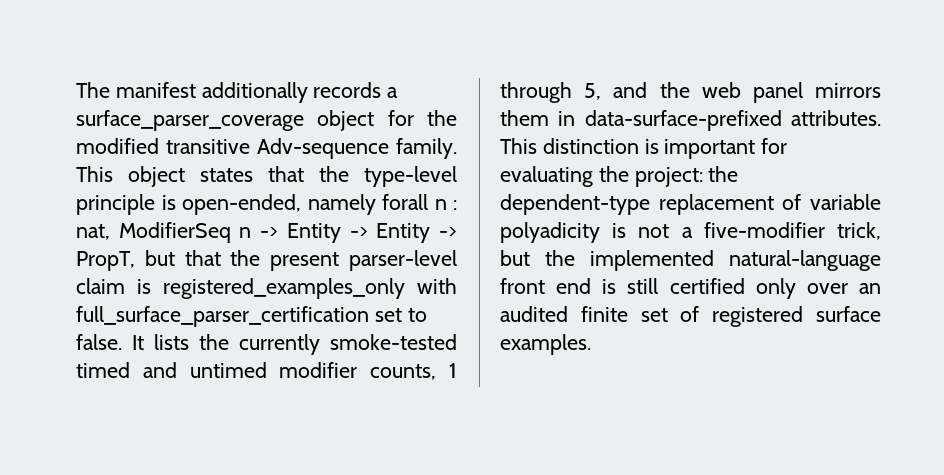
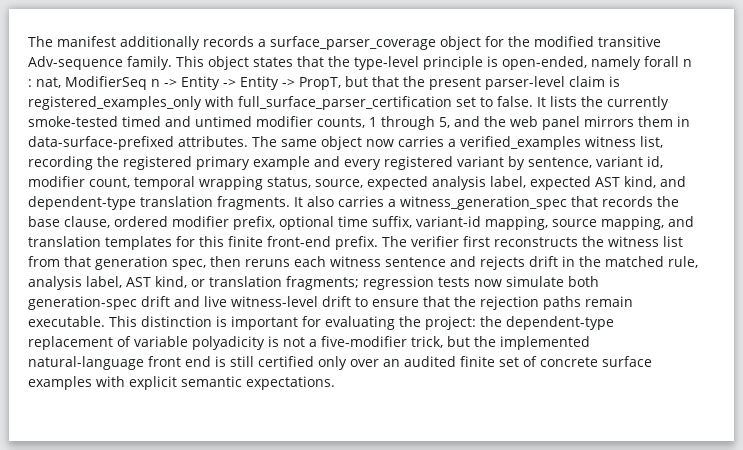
(881, 118) none -> [252,136,663,150] [28,156,663,170] [28,176,686,190] [28,196,679,210] [28,216,694,230] [28,236,683,250] [28,256,698,270] [28,276,599,290] [28,296,633,310] [28,316,105,327] The same object now carries a verified_examples witness list, recording the registered primary example and every registered variant by sentence, variant id, modifier count, temporal wrapping status, source, expected analysis label, expected AST kind, and dependent-type translation fragments. It also carries a witness_generation_spec that records the base clause, ordered modifier prefix, optional time suffix, variant-id mapping, source mapping, and translation templates for this finite front-end prefix. The verifier first reconstructs the witness list from that generation spec, then reruns each witness sentence and rejects drift in the matched rule, analysis label, AST kind, or translation fragments; regression tests now simulate both generation-spec drift and live witness-level drift to ensure that the rejection paths remain executable.
[712,306,881,327] [500,334,591,355] registered surface examples. -> [540,356,652,367] [28,376,335,390] concrete surface examples with explicit semantic expectations.

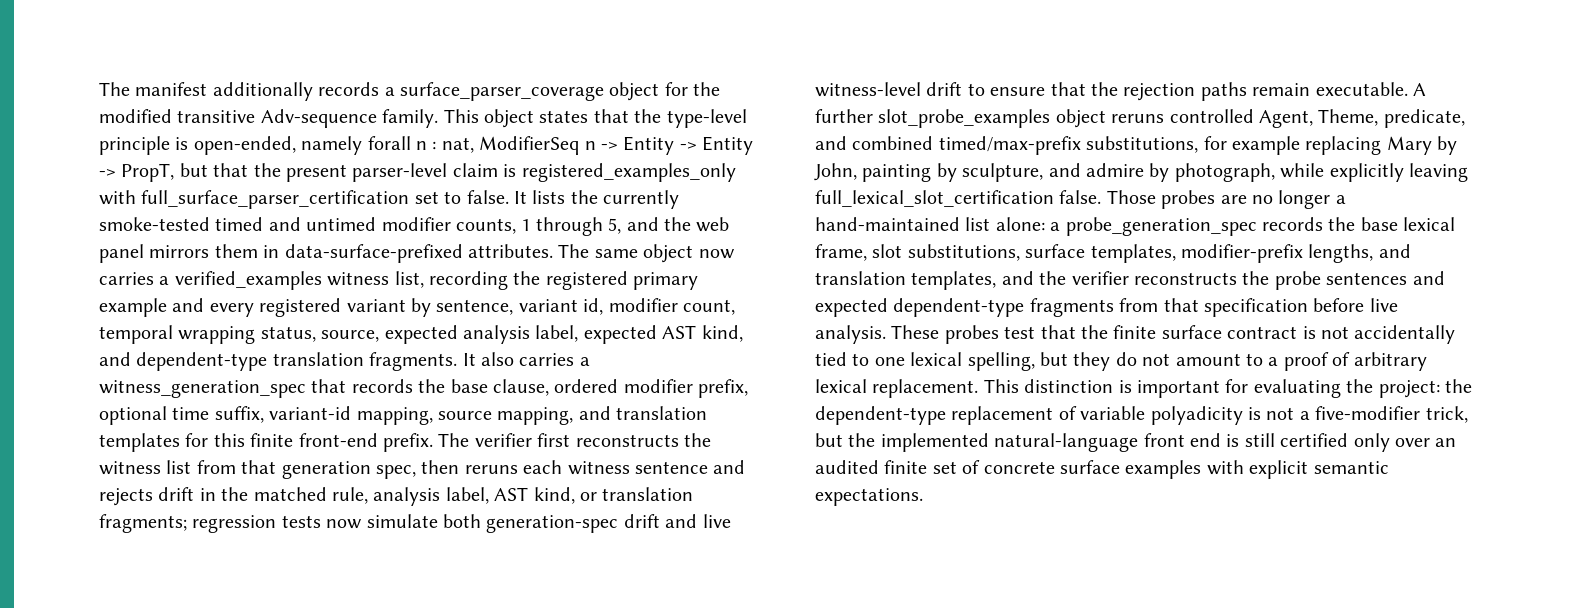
(105, 321) none -> [1413,83,1426,96] [815,109,1465,128] [815,136,1458,155] [814,163,1468,182] [815,190,1346,209] [815,217,1456,236] [815,244,1411,263] [815,271,1445,290] [815,298,1398,317] [815,325,1456,344] [815,352,1427,371] [815,379,979,398] A further slot_probe_examples object reruns controlled Agent, Theme, predicate, and combined timed/max-prefix substitutions, for example replacing Mary by John, painting by sculpture, and admire by photograph, while explicitly leaving full_lexical_slot_certification false. Those probes are no longer a hand-maintained list alone: a probe_generation_spec records the base lexical frame, slot substitutions, surface templates, modifier-prefix lengths, and translation templates, and the verifier reconstructs the probe sentences and expected dependent-type fragments from that specification before live analysis. These probes test that the finite surface contract is not accidentally tied to one lexical spelling, but they do not amount to a proof of arbitrary lexical replacement.

